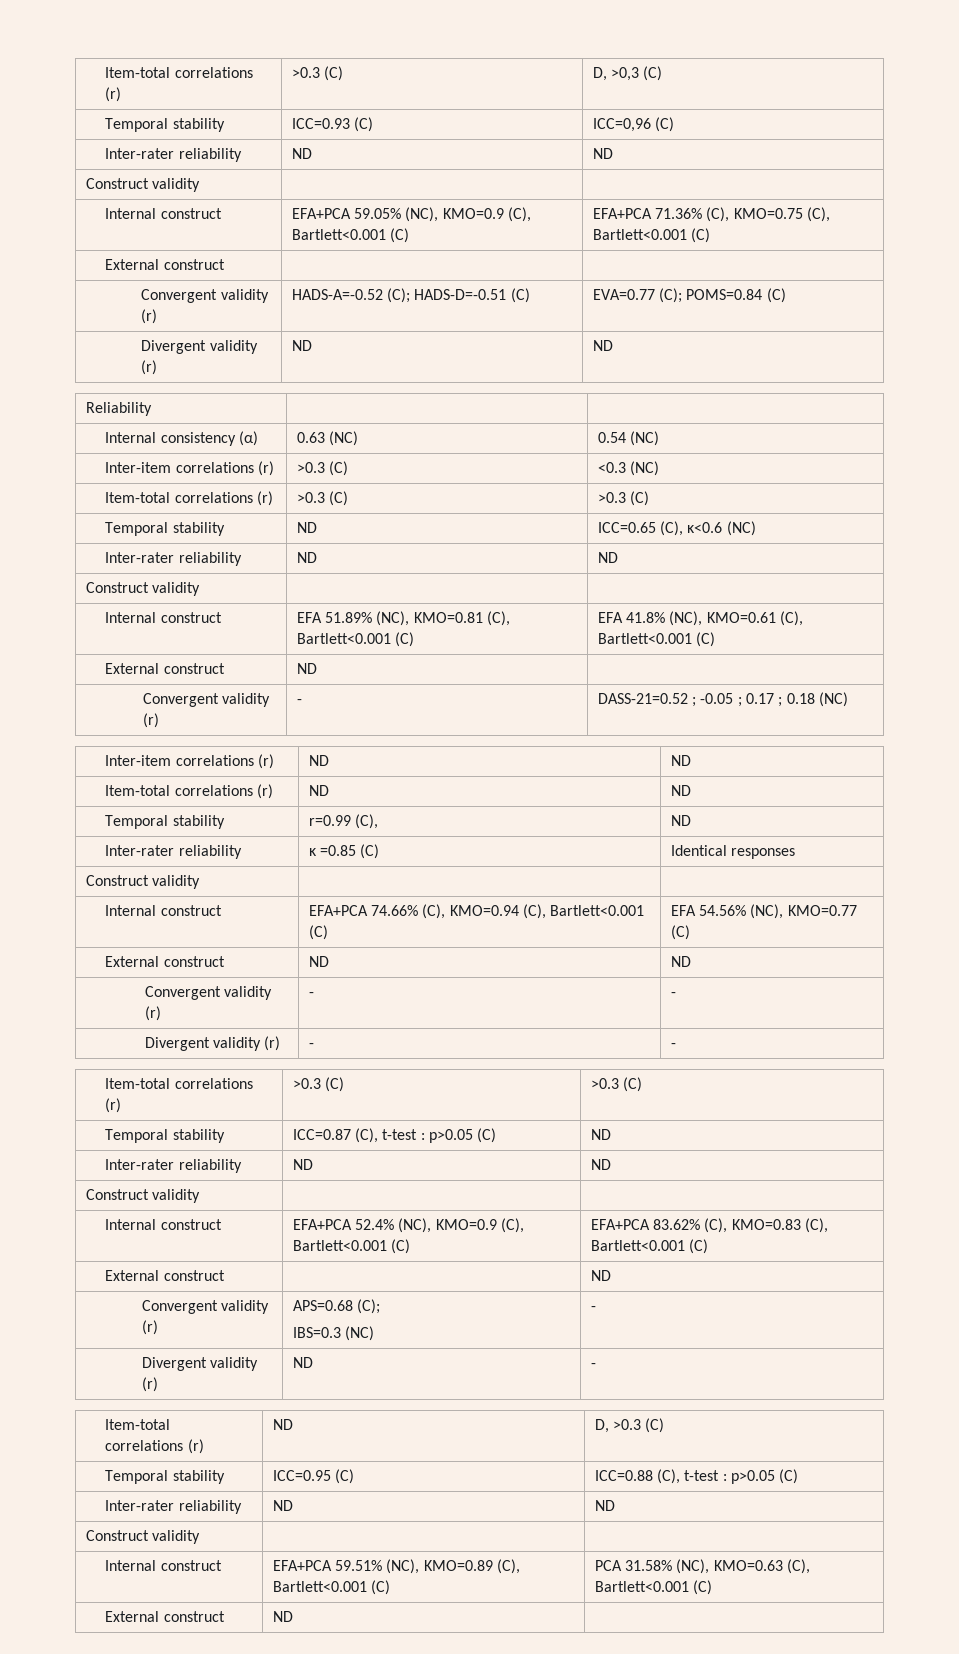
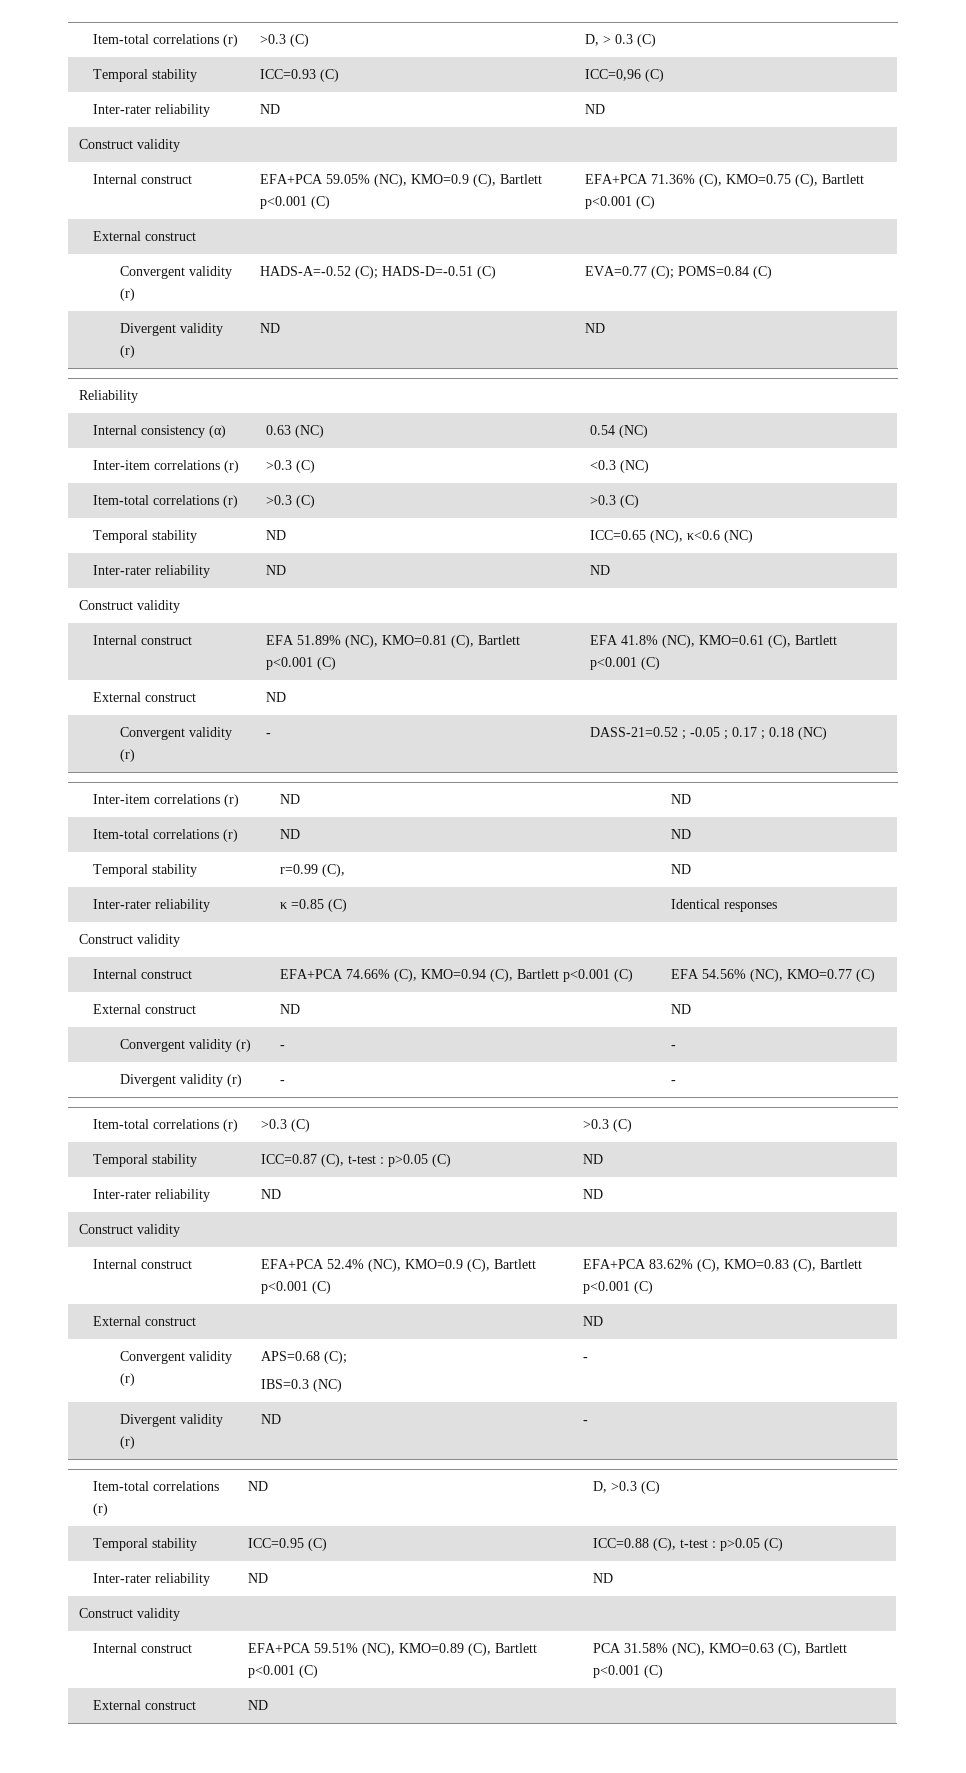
[610,67,639,81] >0,3 -> [603,34,634,44] > 0.3
[291,229,386,240] Bartlett<0.001 -> [500,174,543,184] [260,196,308,209] Bartlett p<0.001
[592,229,687,240] Bartlett<0.001 -> [822,174,865,184] [585,196,633,209] Bartlett p<0.001
[659,521,683,536] (C), -> [650,530,684,543] (NC),
[296,633,391,644] Bartlett<0.001 -> [478,635,521,645] [266,657,314,670] Bartlett p<0.001
[597,633,692,644] Bartlett<0.001 -> [795,635,838,645] [590,657,638,670] Bartlett p<0.001
[550,905,645,916] Bartlett<0.001 -> [517,969,611,982] Bartlett p<0.001
[292,1240,387,1251] Bartlett<0.001 -> [494,1259,537,1269] [261,1281,309,1294] Bartlett p<0.001
[590,1240,685,1251] Bartlett<0.001 -> [820,1259,863,1269] [583,1281,631,1294] Bartlett p<0.001
[272,1581,367,1592] Bartlett<0.001 -> [495,1643,538,1653] [248,1665,296,1678] Bartlett p<0.001
[594,1581,689,1592] Bartlett<0.001 -> [805,1643,848,1653] [593,1665,641,1678] Bartlett p<0.001

